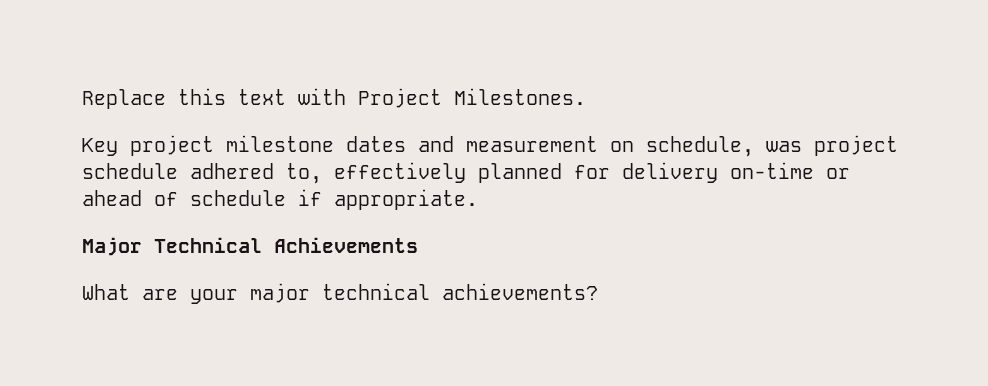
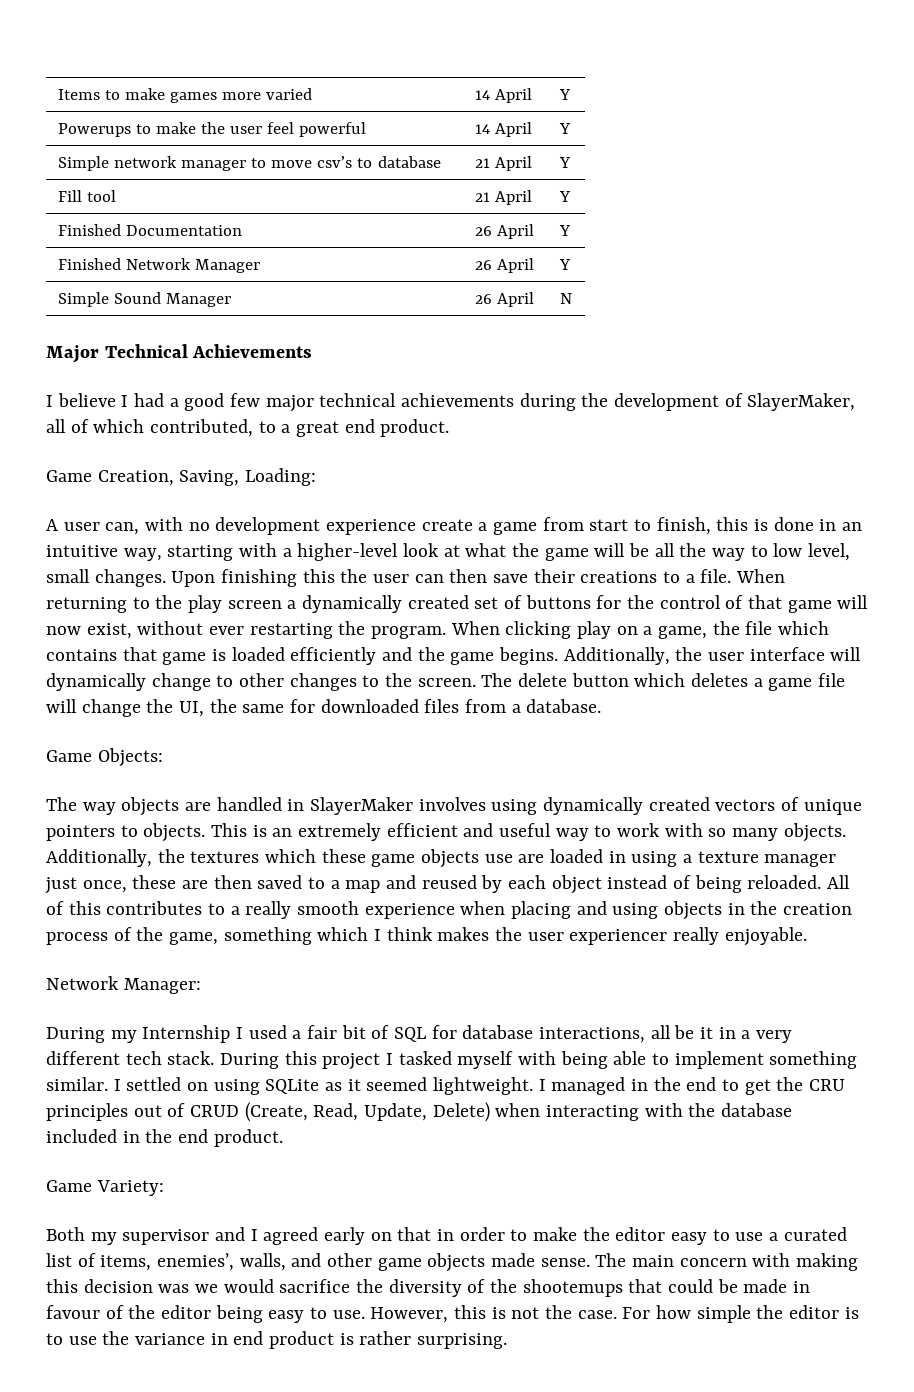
[82,88,586,109] [82,135,898,157] [82,162,850,184] [82,189,478,210] [82,237,418,256] [82,283,598,304] Replace this text with Project Milestones. // Key project milestone dates and measurement on schedule, was project schedule adhered to, effectively planned for delivery on-time or ahead of schedule if appropriate. // Major Technical Achievements // What are your major technical achievements? -> [57,88,313,103] [474,88,532,103] [558,89,571,100] [57,122,367,137] [474,122,532,137] [558,123,571,134] [57,156,441,171] [474,156,532,171] [558,157,571,168] [57,190,116,202] [474,190,532,205] [558,191,571,202] [57,224,242,236] [474,224,534,239] [558,225,571,236] [57,258,260,273] [474,258,534,273] [558,259,571,270] [57,292,231,307] [474,292,534,307] [559,293,572,304] [46,344,313,363] [46,393,856,412] [46,419,450,437] [46,468,317,486] [46,517,863,535] [46,543,851,561] [46,569,786,587] [46,595,869,613] [46,621,830,639] [46,647,862,665] [46,673,846,691] [46,699,602,717] [46,748,163,767] [46,797,862,816] [46,823,846,842] [46,849,837,868] [45,875,851,894] [46,901,853,920] [46,927,807,946] [46,976,201,994] [46,1025,793,1043] [46,1051,858,1070] [46,1077,846,1095] [46,1102,793,1122] [46,1129,283,1147] [46,1180,164,1196] [46,1227,847,1245] [46,1253,859,1272] [46,1279,811,1297] [46,1305,859,1323] [46,1331,508,1349] Items to make games more varied | 14 April | Y // Powerups to make the user feel powerful | 14 April | Y // Simple network manager to move csv’s to database | 21 April | Y // Fill tool | 21 April | Y // Finished Documentation | 26 April | Y // Finished Network Manager | 26 April | Y // Simple Sound Manager | 26 April | N // Major Technical Achievements // I believe I had a good few major technical achievements during the development of SlayerMaker, all of which contributed, to a great end product. // Game Creation, Saving, Loading: // A user can, with no development experience create a game from start to finish, this is done in an intuitive way, starting with a higher-level look at what the game will be all the way to low level, small changes. Upon finishing this the user can then save their creations to a file. When returning to the play screen a dynamically created set of buttons for the control of that game will now exist, without ever restarting the program. When clicking play on a game, the file which contains that game is loaded efficiently and the game begins. Additionally, the user interface will dynamically change to other changes to the screen. The delete button which deletes a game file will change the UI, the same for downloaded files from a database. // Game Objects: // The way objects are handled in SlayerMaker involves using dynamically created vectors of unique pointers to objects. This is an extremely efficient and useful way to work with so many objects. Additionally, the textures which these game objects use are loaded in using a texture manager just once, these are then saved to a map and reused by each object instead of being reloaded. All of this contributes to a really smooth experience when placing and using objects in the creation process of the game, something which I think makes the user experiencer really enjoyable. // Network Manager: // During my Internship I used a fair bit of SQL for database interactions, all be it in a very different tech stack. During this project I tasked myself with being able to implement something similar. I settled on using SQLite as it seemed lightweight. I managed in the end to get the CRU principles out of CRUD (Create, Read, Update, Delete) when interacting with the database included in the end product. // Game Variety: // Both my supervisor and I agreed early on that in order to make the editor easy to use a curated list of items, enemies’, walls, and other game objects made sense. The main concern with making this decision was we would sacrifice the diversity of the shootemups that could be made in favour of the editor being easy to use. However, this is not the case. For how simple the editor is to use the variance in end product is rather surprising.

